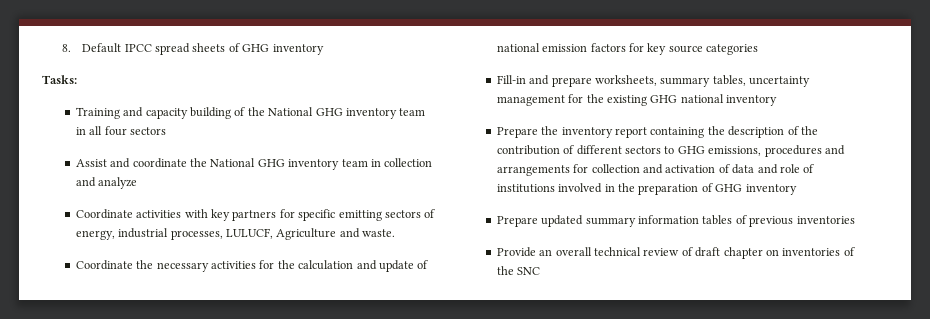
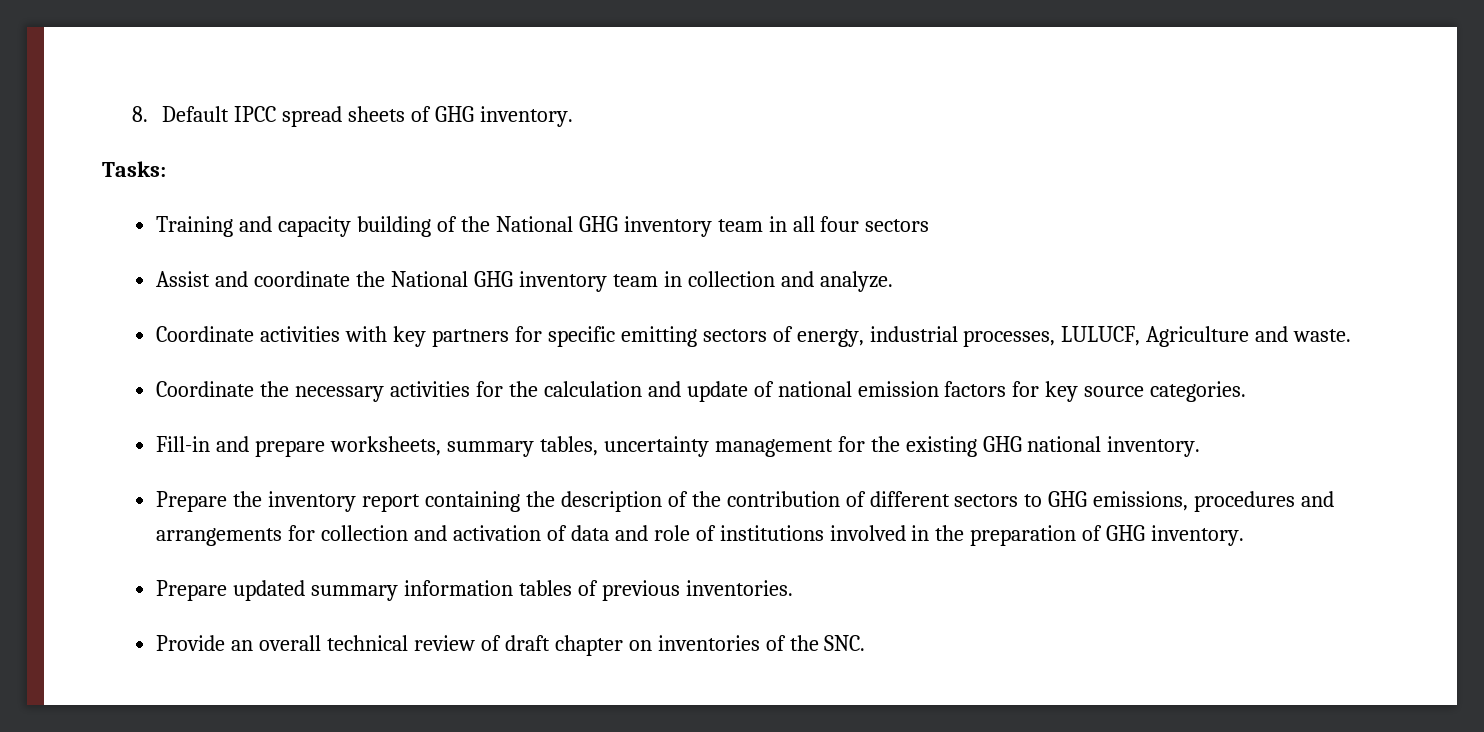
[272,44,324,55] inventory -> [479,106,573,127] inventory.
[98,177,138,189] analyze -> [819,271,893,292] analyze.
[706,44,759,55] categories -> [1150,381,1247,402] categories.
[726,95,778,106] inventory -> [1107,436,1201,457] inventory.
[745,184,797,195] inventory -> [1151,525,1245,546] inventory.
[796,216,855,224] inventories -> [685,580,793,596] inventories.
[517,267,541,275] SNC -> [824,635,866,651] SNC.

